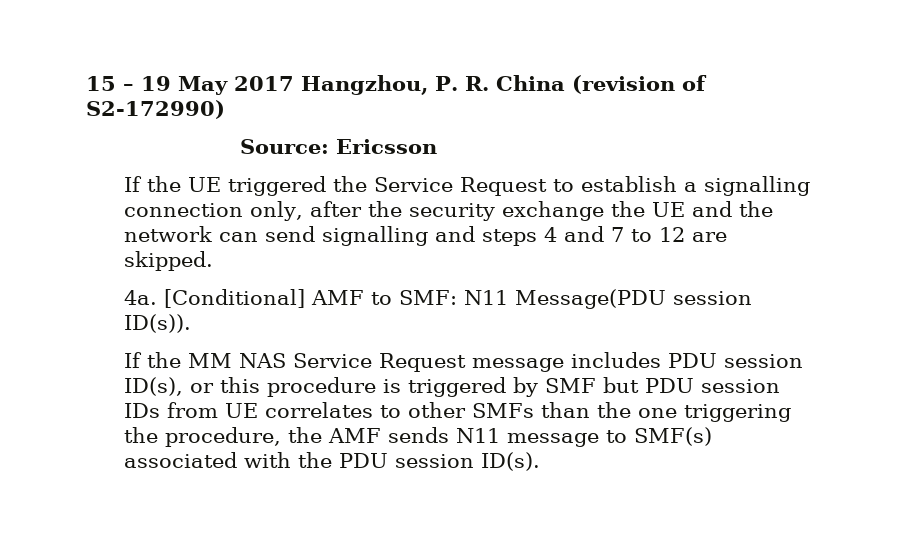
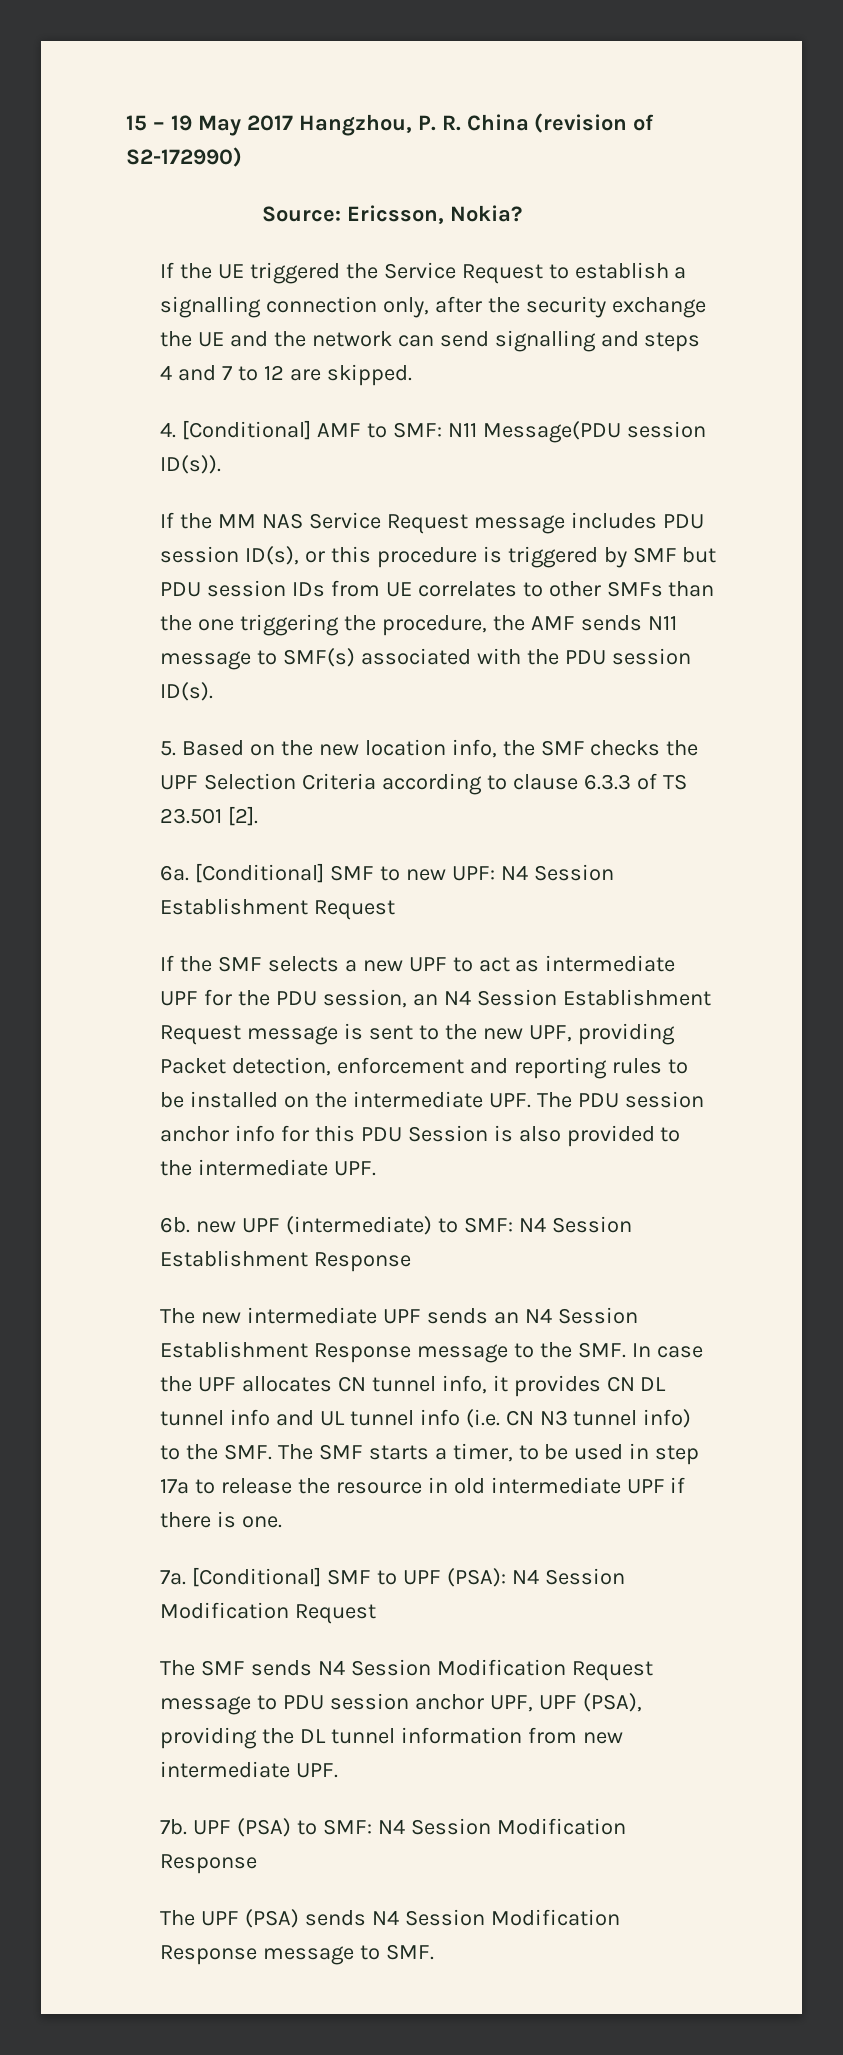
[335,139,437,154] Ericsson -> [346,205,522,224] Ericsson, Nokia?
[124,290,158,305] 4a. -> [159,422,176,438] 4.
(541, 461) none -> [159,739,699,758] [159,773,687,795] [159,806,258,826] [159,863,614,883] [159,898,395,920] [159,955,676,972] [159,989,711,1008] [159,1023,675,1045] [159,1057,688,1079] [159,1091,704,1108] [159,1125,681,1147] [159,1159,376,1176] [159,1216,632,1235] [159,1250,411,1272] [159,1307,638,1324] [159,1341,703,1363] [159,1375,667,1397] [159,1409,692,1428] [159,1443,700,1465] [159,1477,686,1494] [159,1511,282,1528] [159,1567,625,1587] [159,1602,376,1624] [159,1659,653,1681] [159,1693,642,1715] [159,1727,623,1749] [159,1761,338,1778] [159,1818,626,1837] [159,1854,257,1874] [159,1909,620,1928] [159,1944,434,1965] // 5. Based on the new location info, the SMF checks the UPF Selection Criteria according to clause 6.3.3 of TS 23.501 [2]. // 6a. [Conditional] SMF to new UPF: N4 Session Establishment Request // If the SMF selects a new UPF to act as intermediate UPF for the PDU session, an N4 Session Establishment Request message is sent to the new UPF, providing Packet detection, enforcement and reporting rules to be installed on the intermediate UPF. The PDU session anchor info for this PDU Session is also provided to the intermediate UPF. // 6b. new UPF (intermediate) to SMF: N4 Session Establishment Response // The new intermediate UPF sends an N4 Session Establishment Response message to the SMF. In case the UPF allocates CN tunnel info, it provides CN DL tunnel info and UL tunnel info (i.e. CN N3 tunnel info) to the SMF. The SMF starts a timer, to be used in step 17a to release the resource in old intermediate UPF if there is one. // 7a. [Conditional] SMF to UPF (PSA): N4 Session Modification Request // The SMF sends N4 Session Modification Request message to PDU session anchor UPF, UPF (PSA), providing the DL tunnel information from new intermediate UPF. // 7b. UPF (PSA) to SMF: N4 Session Modification Response // The UPF (PSA) sends N4 Session Modification Response message to SMF.

